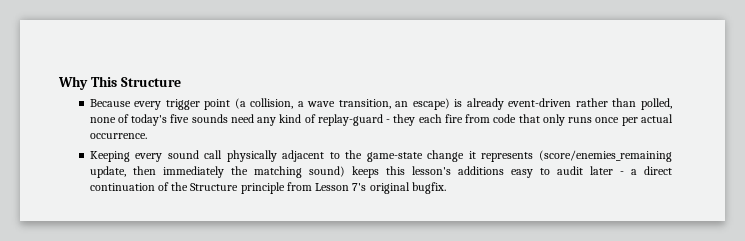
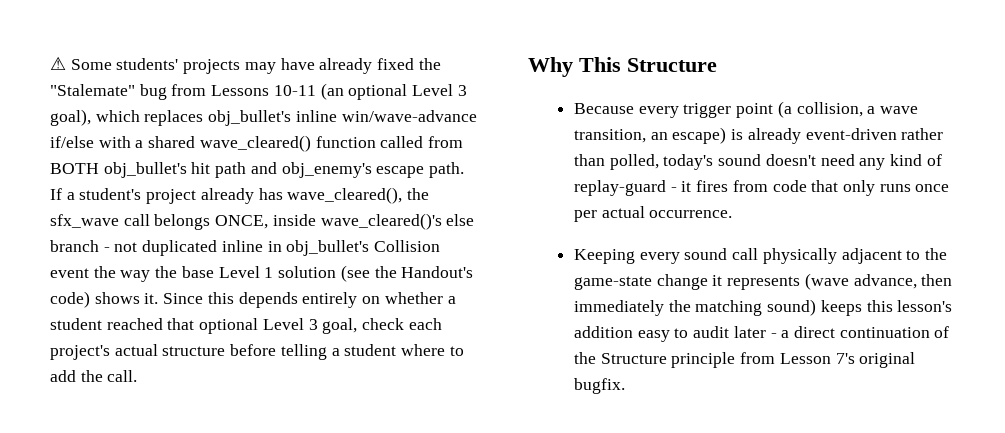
(58, 83) none -> [50,56,441,74] [50,83,467,100] [50,109,477,126] [50,135,464,152] [50,162,465,178] [50,187,430,204] [50,213,475,230] [50,240,441,256] [50,265,474,282] [50,291,456,308] [50,318,442,334] [50,344,464,360] [50,370,138,382] ⚠ Some students' projects may have already fixed the "Stalemate" bug from Lessons 10-11 (an optional Level 3 goal), which replaces obj_bullet's inline win/wave-advance if/else with a shared wave_cleared() function called from BOTH obj_bullet's hit path and obj_enemy's escape path. If a student's project already has wave_cleared(), the sfx_wave call belongs ONCE, inside wave_cleared()'s else branch - not duplicated inline in obj_bullet's Collision event the way the base Level 1 solution (see the Handout's code) shows it. Since this depends entirely on whether a student reached that optional Level 3 goal, check each project's actual structure before telling a student where to add the call. //
[89,114,228,126] none of today's five sounds -> [663,154,816,170] today's sound doesn't
[393,114,463,126] they each fire -> [681,180,729,192] it fires
[539,150,673,162] [89,166,126,178] (score/enemies_remaining update, -> [804,273,917,290] (wave advance,
[457,166,504,175] additions -> [573,326,633,338] addition

